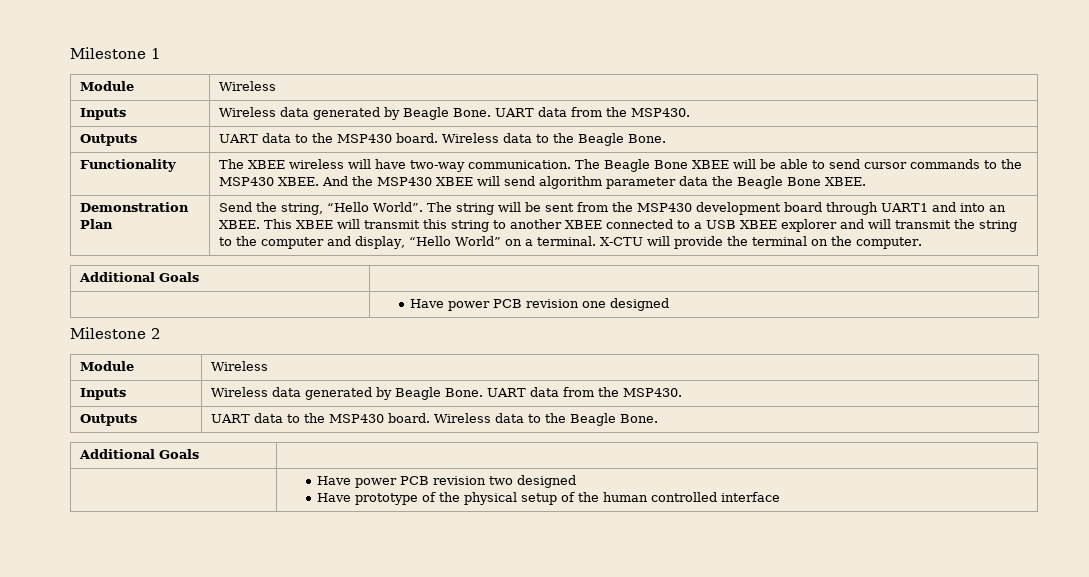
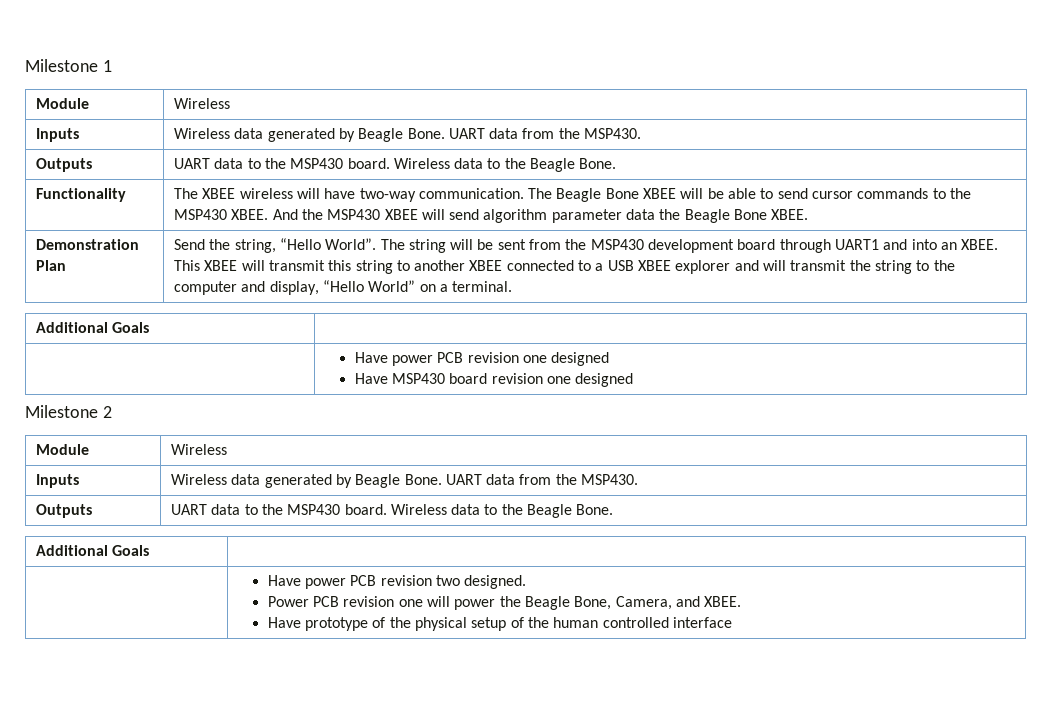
[600,236,923,249] X-CTU will provide the terminal on the computer. -> (513, 286) none
(670, 304) none -> [354,373,634,387] // Have MSP430 board revision one designed
[517,475,577,488] designed -> [464,575,527,589] [267,596,742,610] designed. // Power PCB revision one will power the Beagle Bone, Camera, and XBEE.

